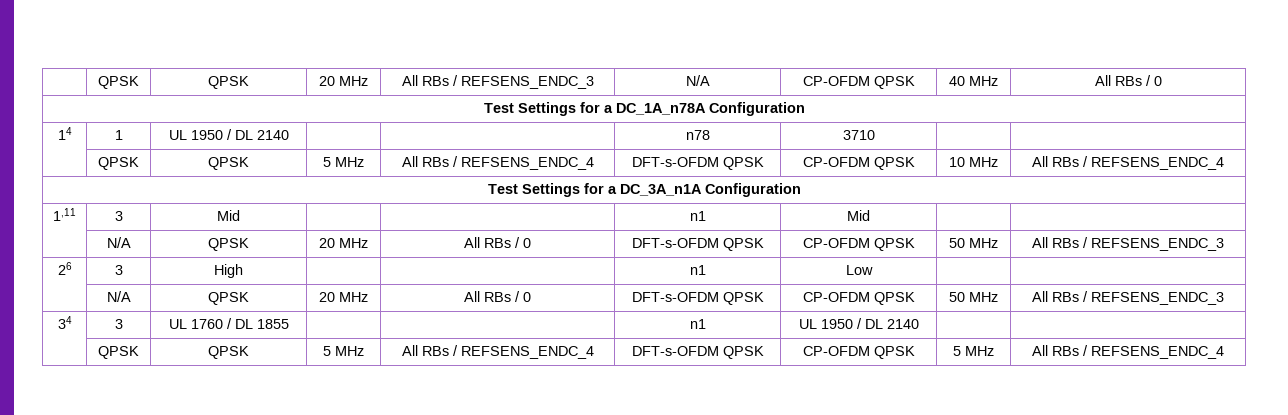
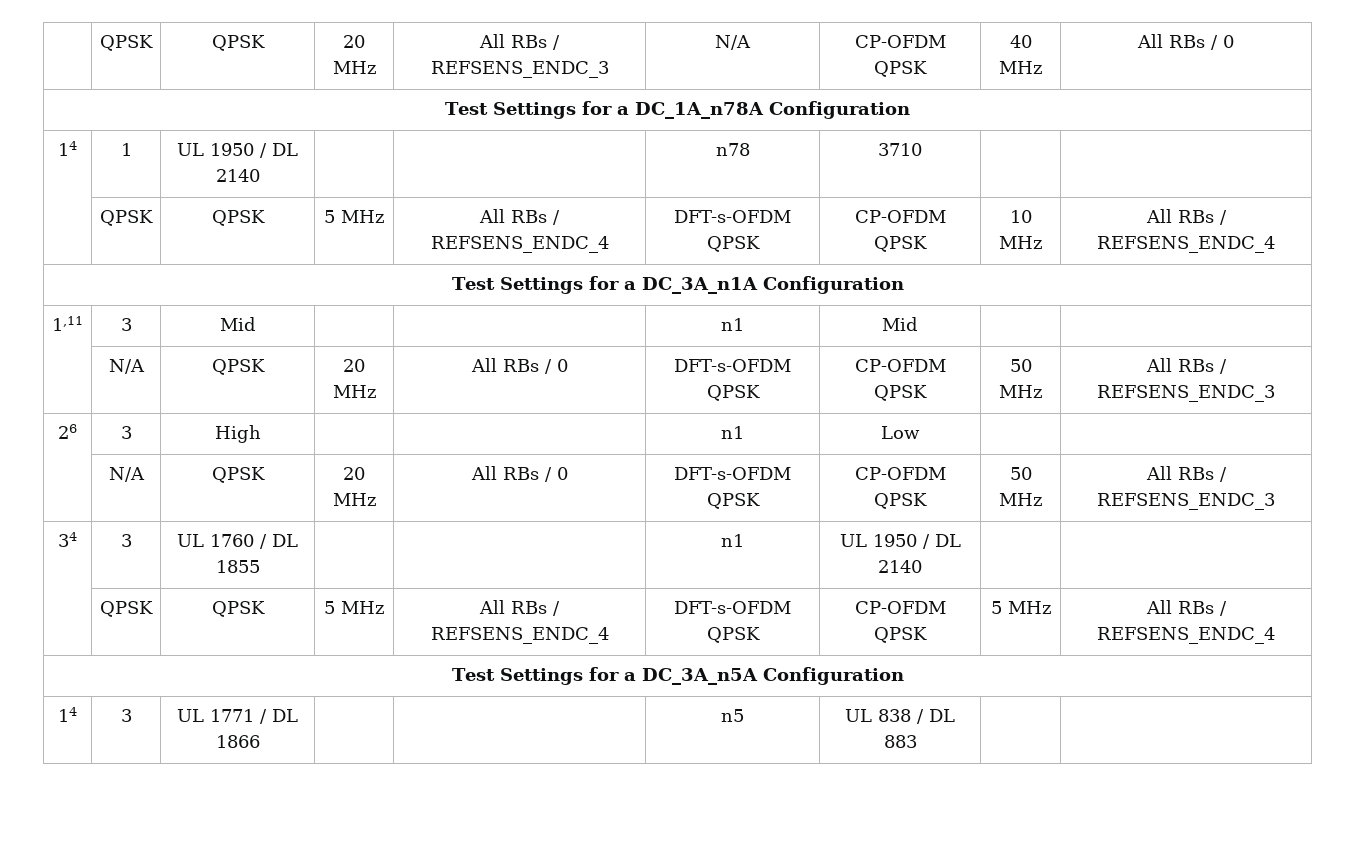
(1224, 352) none -> [451,667,904,685] [58,707,77,722] [120,709,132,722] [177,709,298,724] [215,735,260,748] [721,709,744,722] [845,709,955,724] [883,735,917,748] // Test Settings for a DC_3A_n5A Configuration // 14 | 3 | UL 1771 / DL 1866 | | | n5 | UL 838 / DL 883 | |

